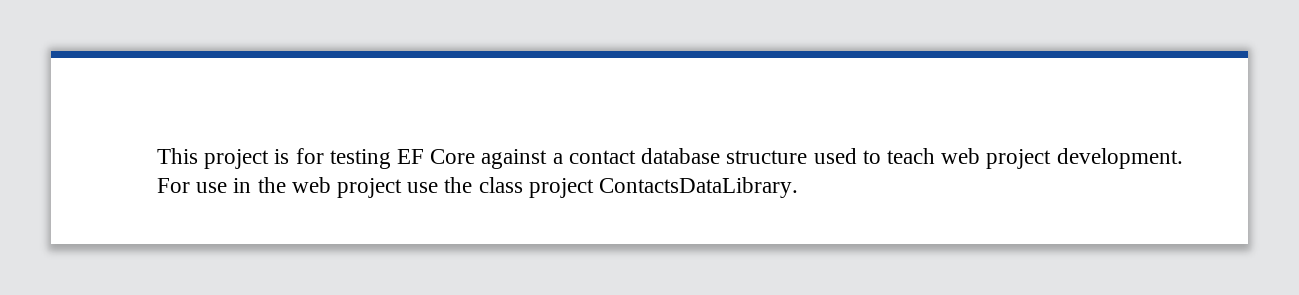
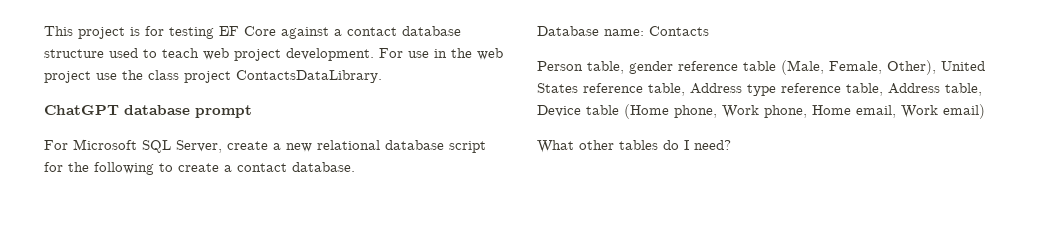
(799, 187) none -> [44,105,252,118] [44,139,486,153] [44,162,355,175] [537,26,709,36] [537,60,985,75] [537,83,982,96] [537,104,985,119] [537,140,731,153] // ChatGPT database prompt // For Microsoft SQL Server, create a new relational database script for the following to create a contact database. // Database name: Contacts // Person table, gender reference table (Male, Female, Other), United States reference table, Address type reference table, Address table, Device table (Home phone, Work phone, Home email, Work email) // What other tables do I need?

